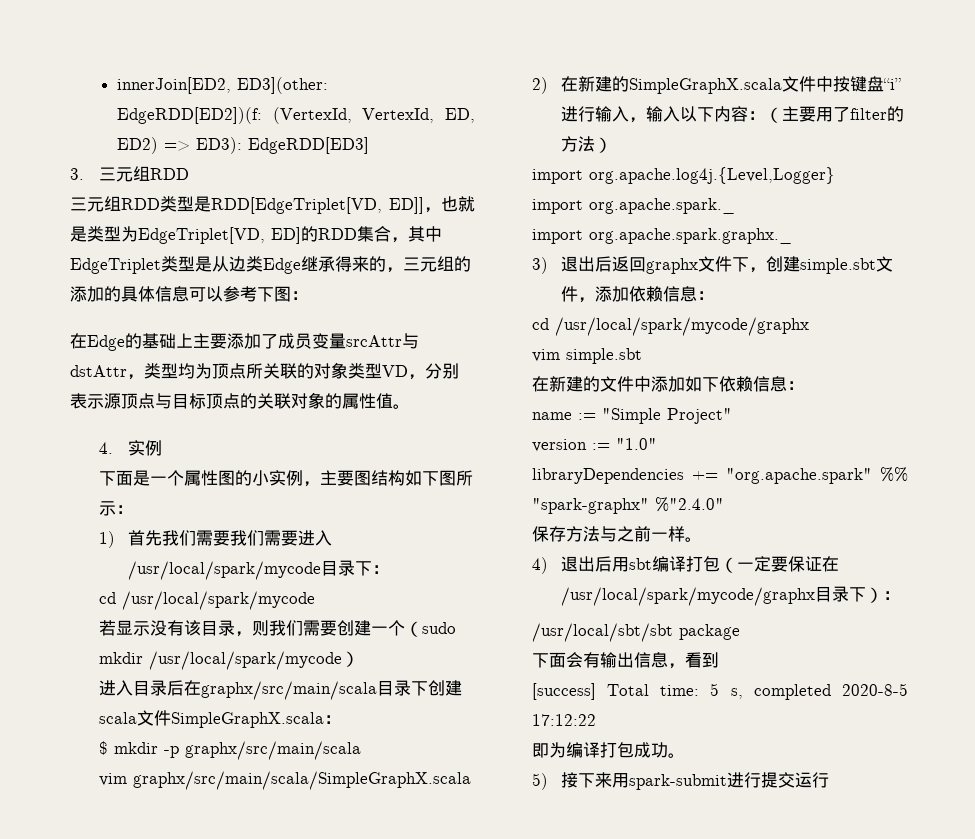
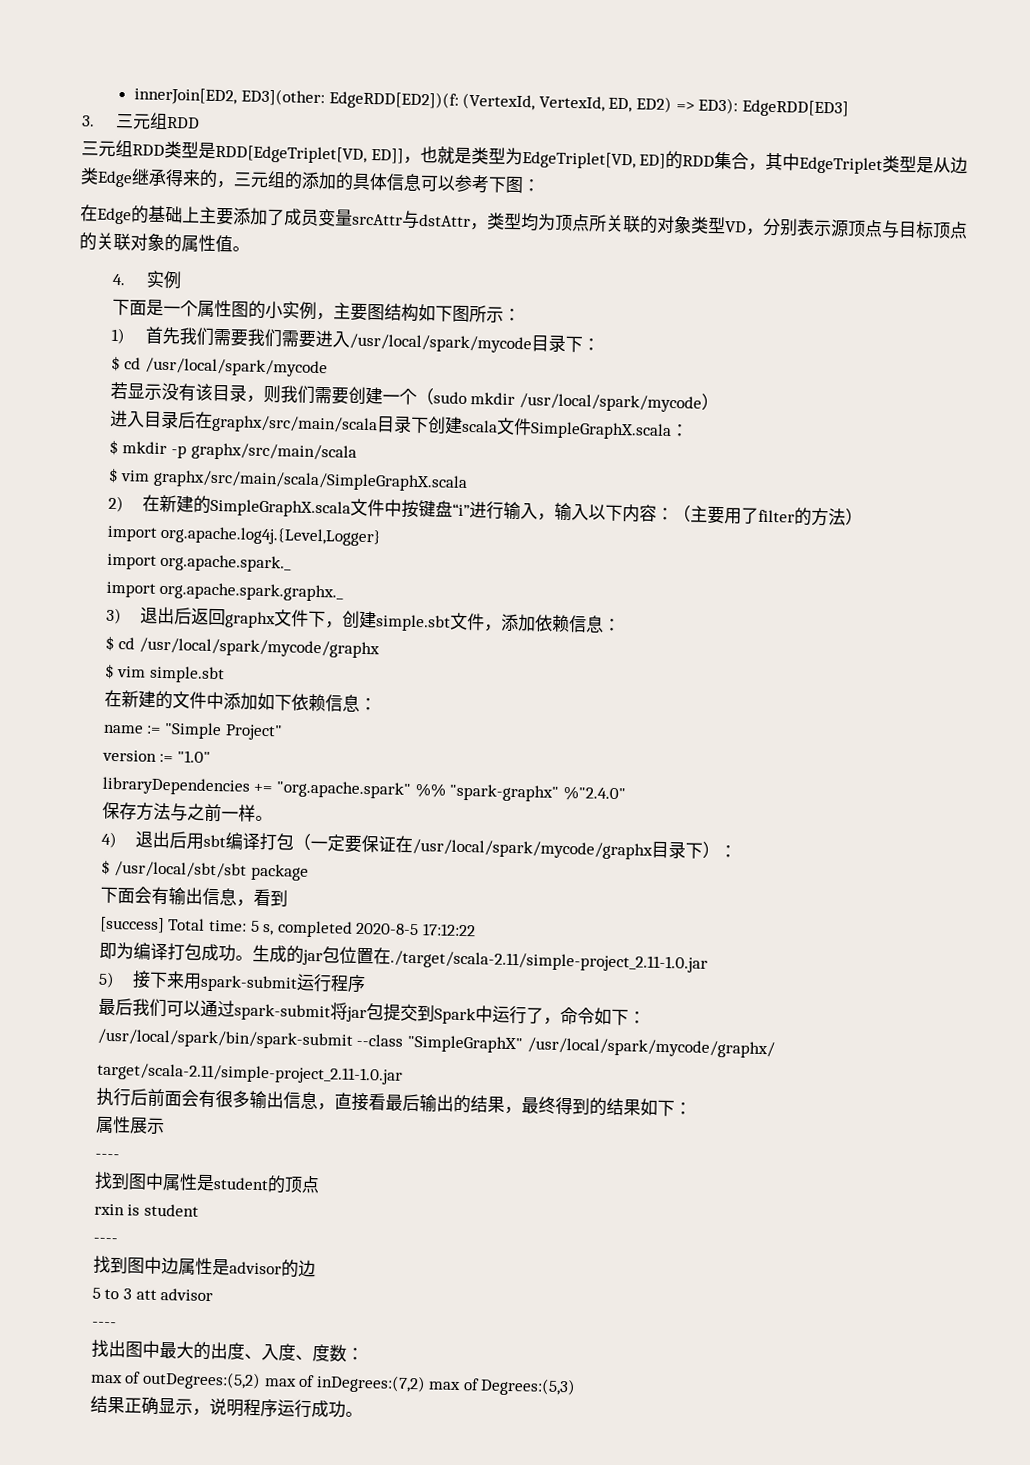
(389, 569) none -> [110,355,121,372] $
(361, 750) none -> [107,467,119,484] $
(714, 295) none -> [104,635,115,652] $
(809, 326) none -> [103,663,115,680] $
(900, 595) none -> [100,859,111,875] $
(685, 755) none -> [251,944,708,973] 生成的jar包位置在./target/scala-2.11/simple-project_2.11-1.0.jar
[726,772,829,788] 进行提交运行 -> [295,973,366,994] [97,998,646,1026] [96,1028,775,1059] [96,1062,403,1085] [95,1087,692,1117] [94,1116,165,1135] [94,1153,120,1160] [93,1171,320,1194] [93,1203,199,1217] [92,1237,118,1244] [92,1255,316,1278] [91,1287,214,1302] [91,1321,117,1328] [90,1339,364,1362] [89,1370,577,1397] [89,1395,363,1419] 运行程序 // 最后我们可以通过spark-submit将jar包提交到Spark中运行了，命令如下： // /usr/local/spark/bin/spark-submit --class "SimpleGraphX" /usr/local/spark/mycode/graphx/ // target/scala-2.11/simple-project_2.11-1.0.jar // 执行后前面会有很多输出信息，直接看最后输出的结果，最终得到的结果如下： // 属性展示 // ---- // 找到图中属性是student的顶点 // rxin is student // ---- // 找到图中边属性是advisor的边 // 5 to 3 att advisor // ---- // 找出图中最大的出度、入度、度数： // max of outDegrees:(5,2) max of inDegrees:(7,2) max of Degrees:(5,3) // 结果正确显示，说明程序运行成功。

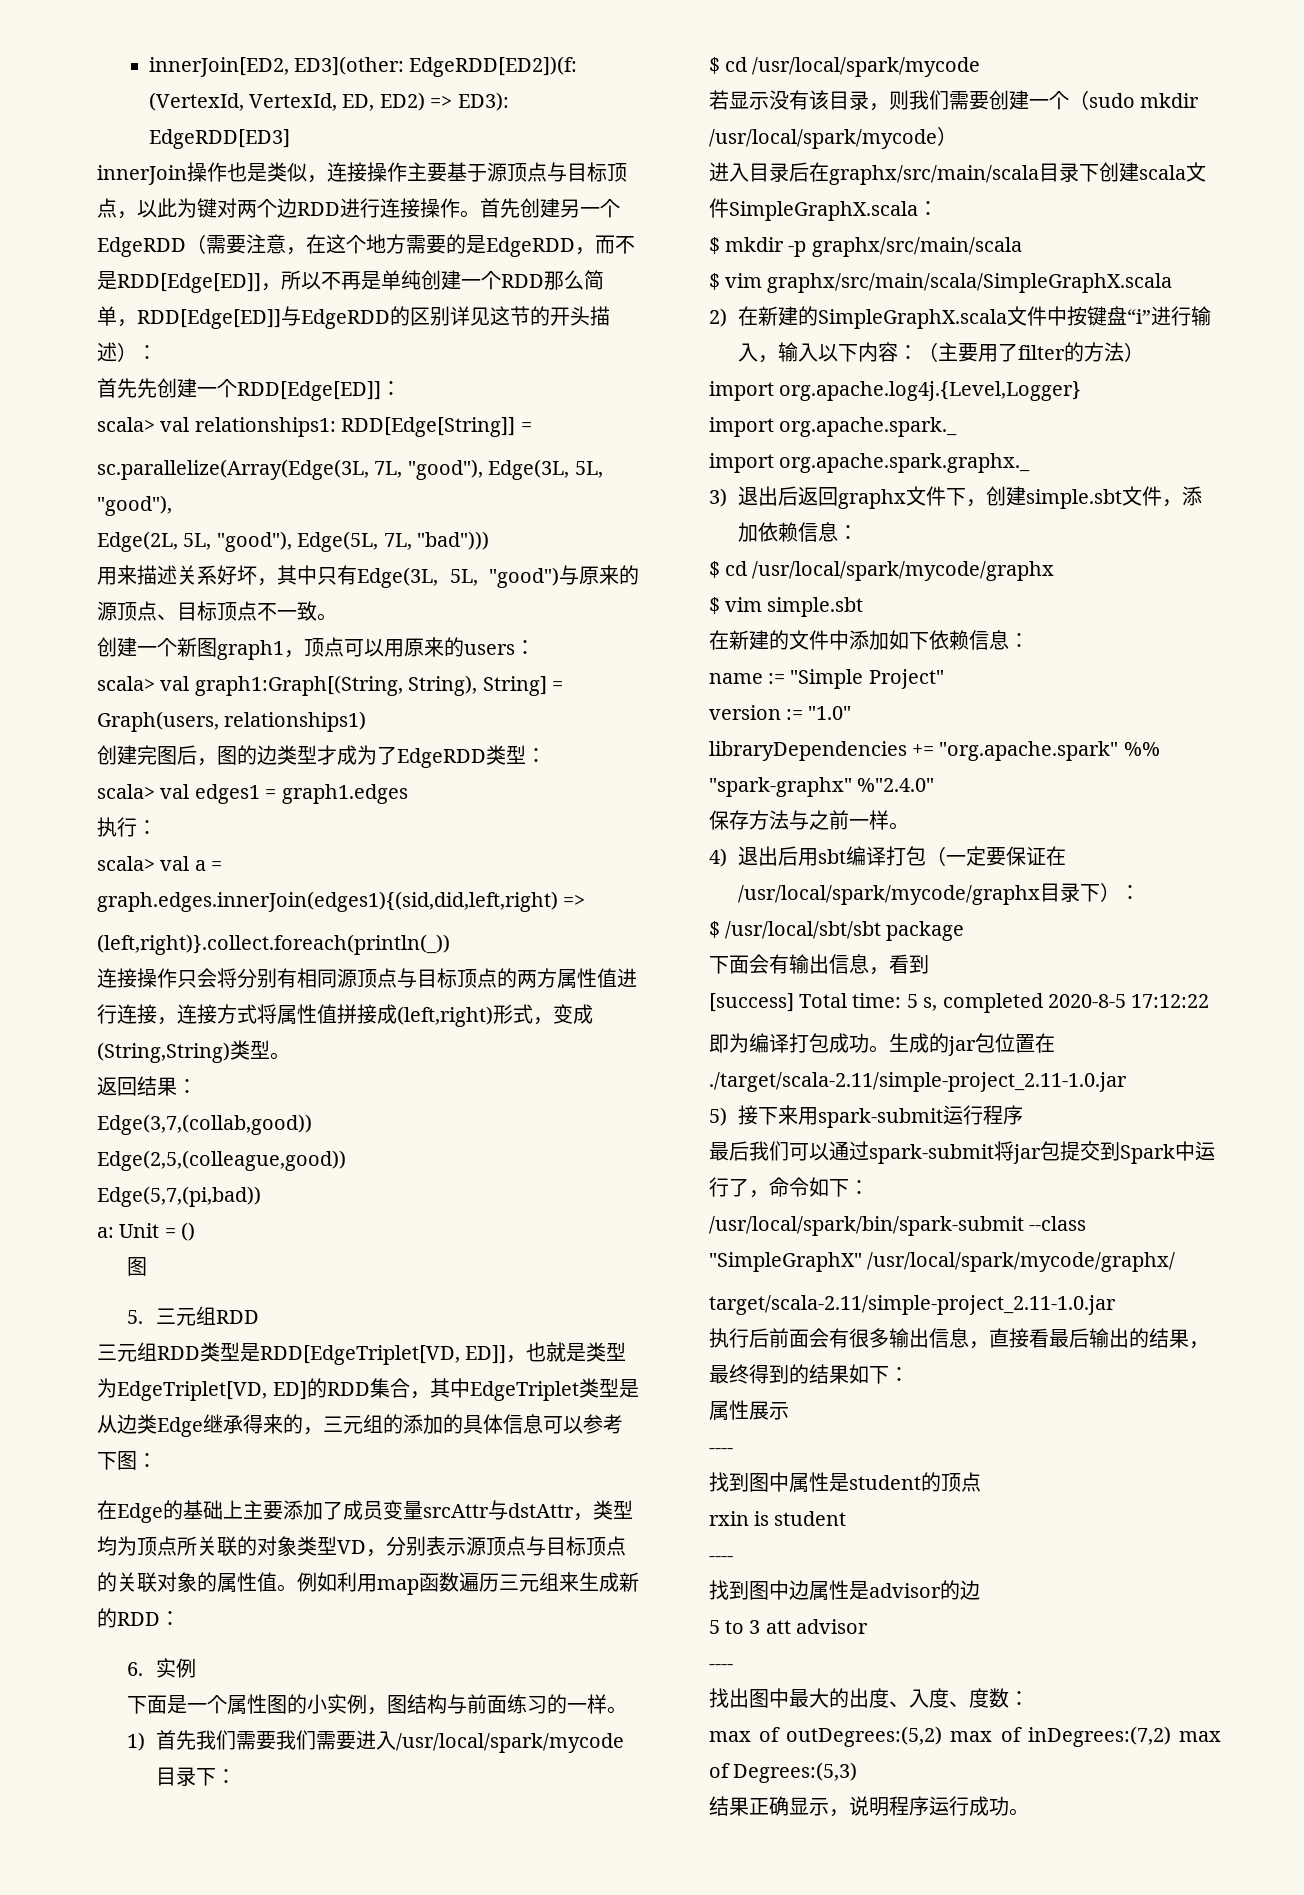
[81,115,95,127] 3. -> [97,162,627,185] [97,198,620,219] [97,234,635,257] [97,270,604,293] [97,306,610,329] [97,342,157,362] [97,378,401,401] [97,417,532,437] [97,459,603,480] [97,495,172,516] [97,531,489,552] [97,565,639,588] [97,601,337,621] [97,637,535,660] [97,675,563,696] [97,711,367,732] [97,745,546,768] [97,784,408,804] [97,817,157,837] [97,856,223,871] [97,891,586,912] [97,934,450,955] [97,968,637,989] [97,1004,593,1027] [97,1040,290,1063] [97,1076,197,1096] [97,1114,312,1135] [97,1150,346,1171] [97,1186,261,1207] [97,1222,196,1241] [126,1257,147,1276] [126,1310,143,1324] innerJoin操作也是类似，连接操作主要基于源顶点与目标顶点，以此为键对两个边RDD进行连接操作。首先创建另一个EdgeRDD（需要注意，在这个地方需要的是EdgeRDD，而不是RDD[Edge[ED]]，所以不再是单纯创建一个RDD那么简单，RDD[Edge[ED]]与EdgeRDD的区别详见这节的开头描述）： // 首先先创建一个RDD[Edge[ED]]： // scala> val relationships1: RDD[Edge[String]] = // sc.parallelize(Array(Edge(3L, 7L, "good"), Edge(3L, 5L, "good"), // Edge(2L, 5L, "good"), Edge(5L, 7L, "bad"))) // 用来描述关系好坏，其中只有Edge(3L, 5L, "good")与原来的源顶点、目标顶点不一致。 // 创建一个新图graph1，顶点可以用原来的users： // scala> val graph1:Graph[(String, String), String] = Graph(users, relationships1) // 创建完图后，图的边类型才成为了EdgeRDD类型： // scala> val edges1 = graph1.edges // 执行： // scala> val a = graph.edges.innerJoin(edges1){(sid,did,left,right) => // (left,right)}.collect.foreach(println(_)) // 连接操作只会将分别有相同源顶点与目标顶点的两方属性值进行连接，连接方式将属性值拼接成(left,right)形式，变成(String,String)类型。 // 返回结果： // Edge(3,7,(collab,good)) // Edge(2,5,(colleague,good)) // Edge(5,7,(pi,bad)) // a: Unit = () // 图 // 5.
[111,273,126,286] // 4. -> [297,1572,639,1595] [97,1608,180,1628] [126,1662,143,1676] 例如利用map函数遍历三元组来生成新的RDD： // 6.
[332,302,521,323] 主要图结构如下图所示： -> [386,1694,627,1714] 图结构与前面练习的一样。

